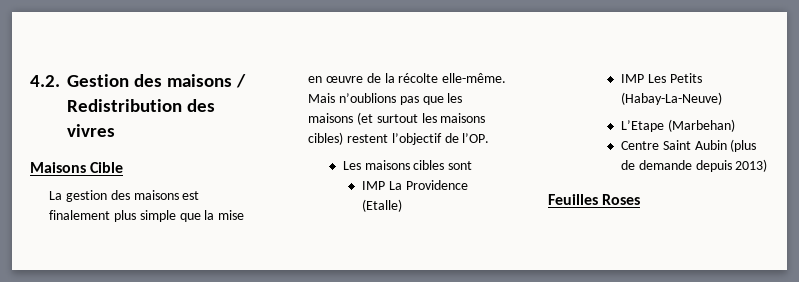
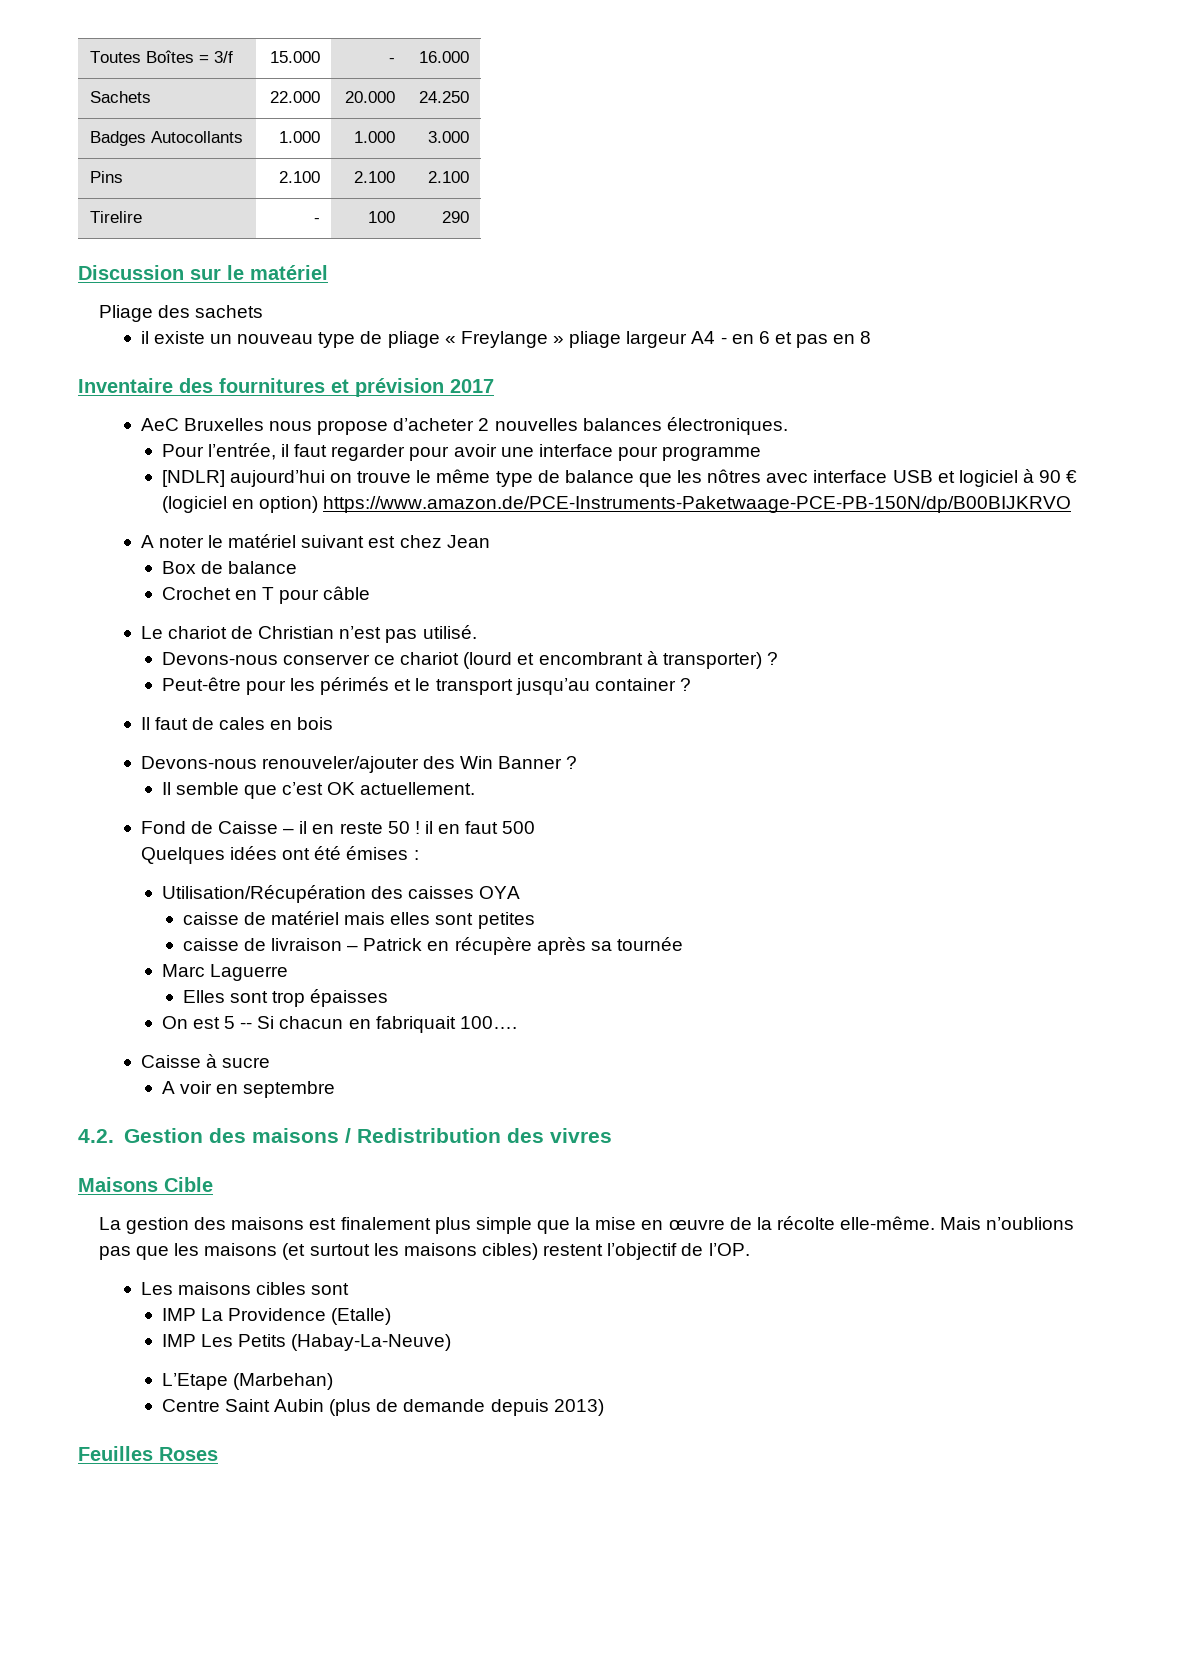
(30, 81) none -> [89,50,233,63] [270,51,321,63] [389,58,396,63] [419,51,470,63] [89,91,151,103] [270,91,321,103] [345,91,396,103] [419,91,470,103] [89,131,243,146] [279,131,321,143] [354,131,396,143] [428,131,470,143] [89,171,123,183] [279,171,321,183] [354,171,396,183] [428,171,470,183] [89,211,142,223] [314,218,321,223] [368,211,396,223] [442,211,470,223] [78,265,328,280] [98,305,264,322] [140,331,872,348] [78,378,494,397] [140,417,788,435] [161,443,762,461] [161,469,1078,487] [161,496,1072,513] [140,534,490,548] [161,561,298,574] [161,586,371,604] [140,625,477,643] [161,651,778,669] [161,677,691,695] [140,717,334,730] [140,756,578,773] [161,782,476,799] [140,821,536,834] [140,846,419,864] [161,885,521,903] [182,911,535,929] [182,937,683,955] [161,964,288,981] [182,989,389,1007] [161,1016,517,1033] [140,1054,271,1068] [161,1081,336,1098] Toutes Boîtes = 3/f | 15.000 | - | 16.000 // Sachets | 22.000 | 20.000 | 24.250 // Badges Autocollants | 1.000 | 1.000 | 3.000 // Pins | 2.100 | 2.100 | 2.100 // Tirelire | - | 100 | 290 // Discussion sur le matériel // Pliage des sachets // il existe un nouveau type de pliage « Freylange » pliage largeur A4 - en 6 et pas en 8 // Inventaire des fournitures et prévision 2017 // AeC Bruxelles nous propose d’acheter 2 nouvelles balances électroniques. // Pour l’entrée, il faut regarder pour avoir une interface pour programme // [NDLR] aujourd’hui on trouve le même type de balance que les nôtres avec interface USB et logiciel à 90 € (logiciel en option) https://www.amazon.de/PCE-Instruments-Paketwaage-PCE-PB-150N/dp/B00BIJKRVO // A noter le matériel suivant est chez Jean // Box de balance // Crochet en T pour câble // Le chariot de Christian n’est pas utilisé. // Devons-nous conserver ce chariot (lourd et encombrant à transporter) ? // Peut-être pour les périmés et le transport jusqu’au container ? // Il faut de cales en bois // Devons-nous renouveler/ajouter des Win Banner ? // Il semble que c’est OK actuellement. // Fond de Caisse – il en reste 50 ! il en faut 500 // Quelques idées ont été émises : // Utilisation/Récupération des caisses OYA // caisse de matériel mais elles sont petites // caisse de livraison – Patrick en récupère après sa tournée // Marc Laguerre // Elles sont trop épaisses // On est 5 -- Si chacun en fabriquait 100…. // Caisse à sucre // A voir en septembre //

